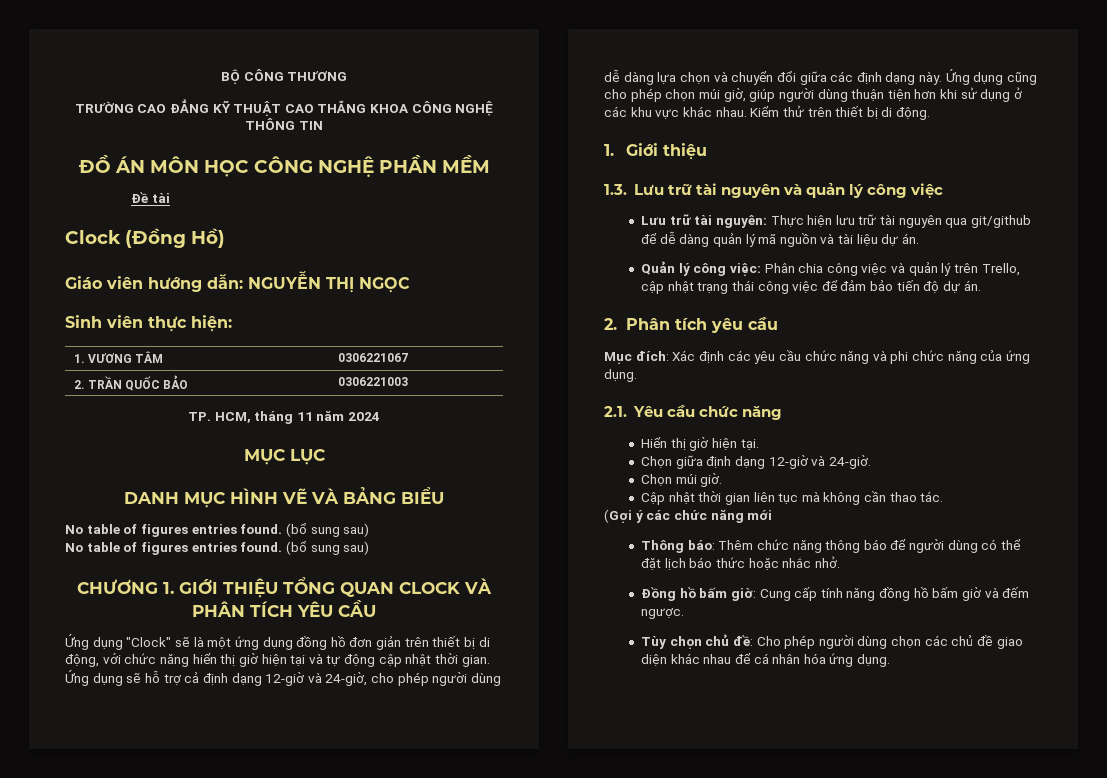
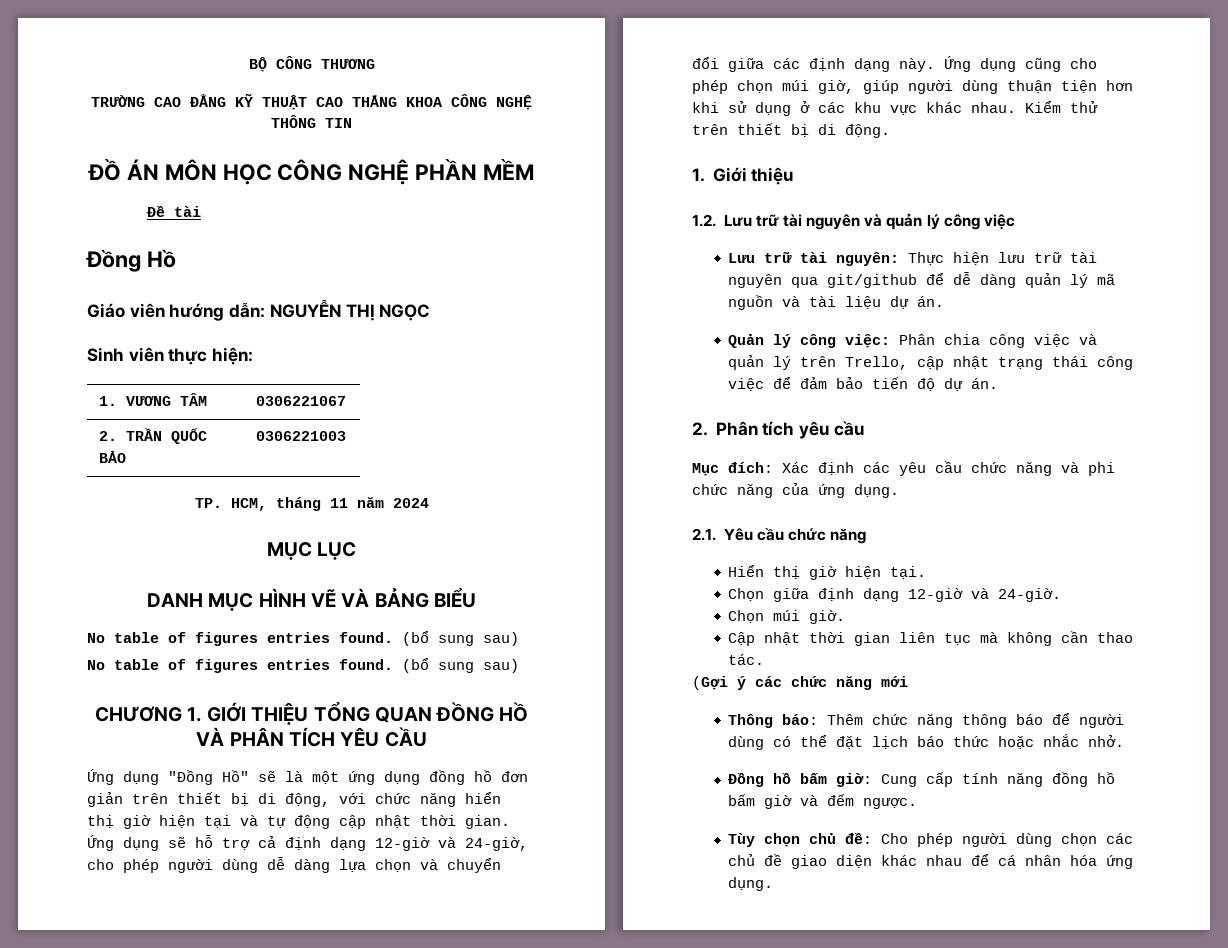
[65,228,225,248] Clock (Đồng Hồ) -> [86,249,176,272] Đồng Hồ
[399,582,460,594] CLOCK -> [436,702,529,722] ĐỒNG HỒ
[126,637,172,647] "Clock" -> [168,770,249,785] "Đồng Hồ"
[604,184,627,195] 1.3. -> [692,214,716,227] 1.2.

